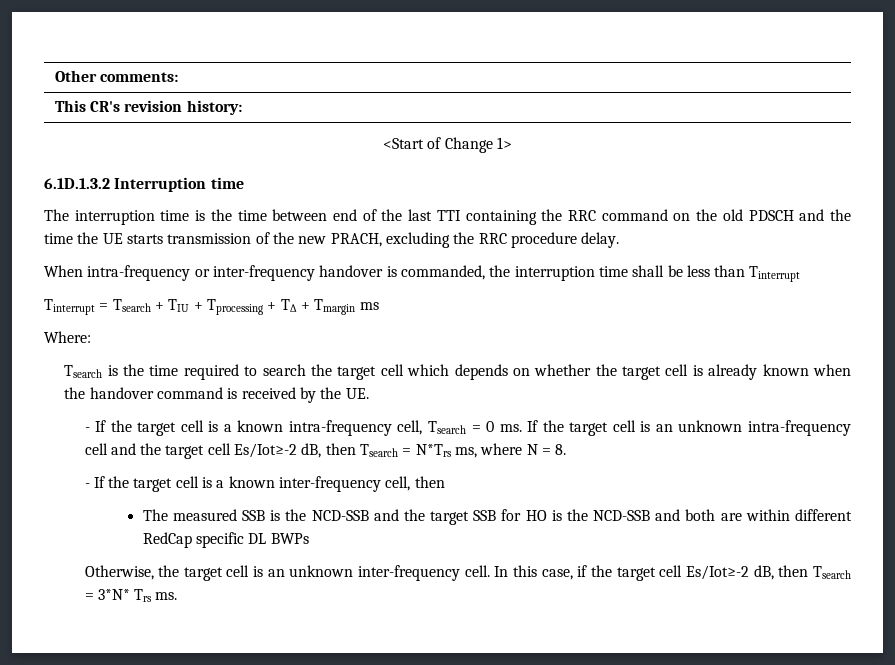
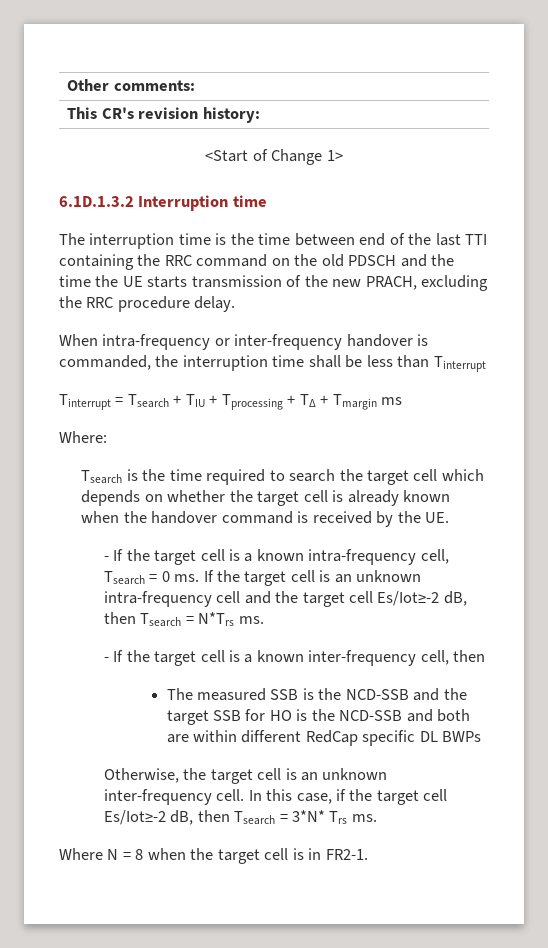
[455,443,567,458] ms, where N = 8. -> [238,616,264,624] ms.
(178, 596) none -> [59,848,368,864] // Where N = 8 when the target cell is in FR2-1.

